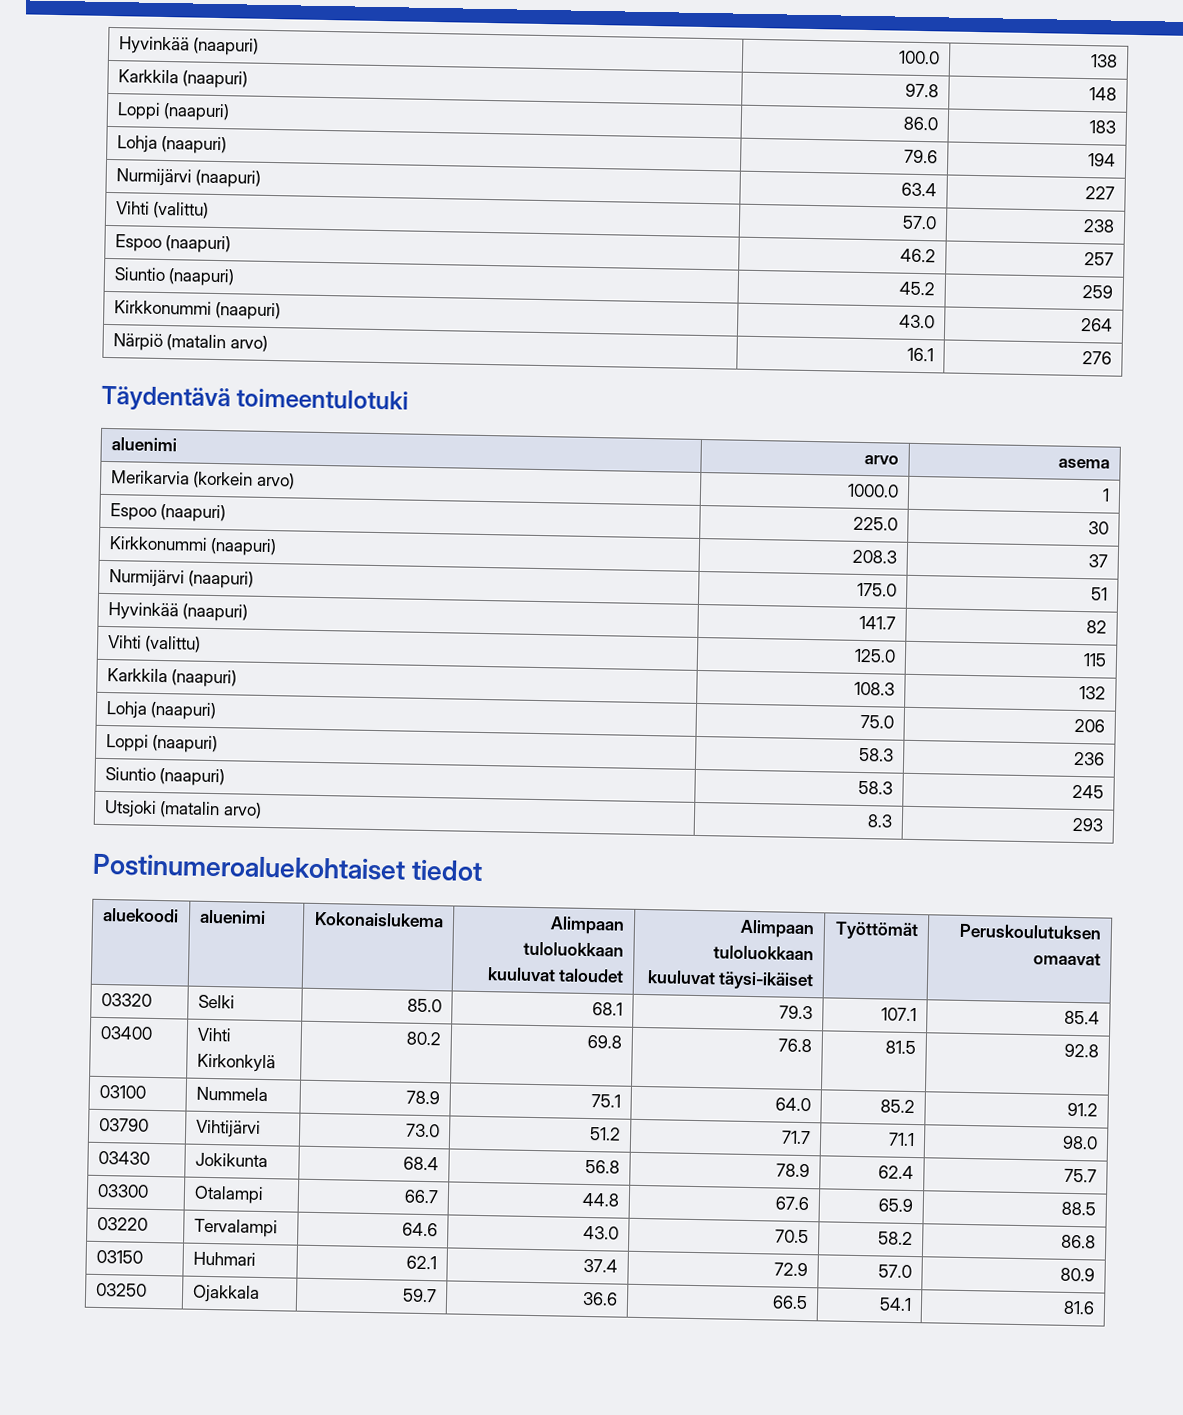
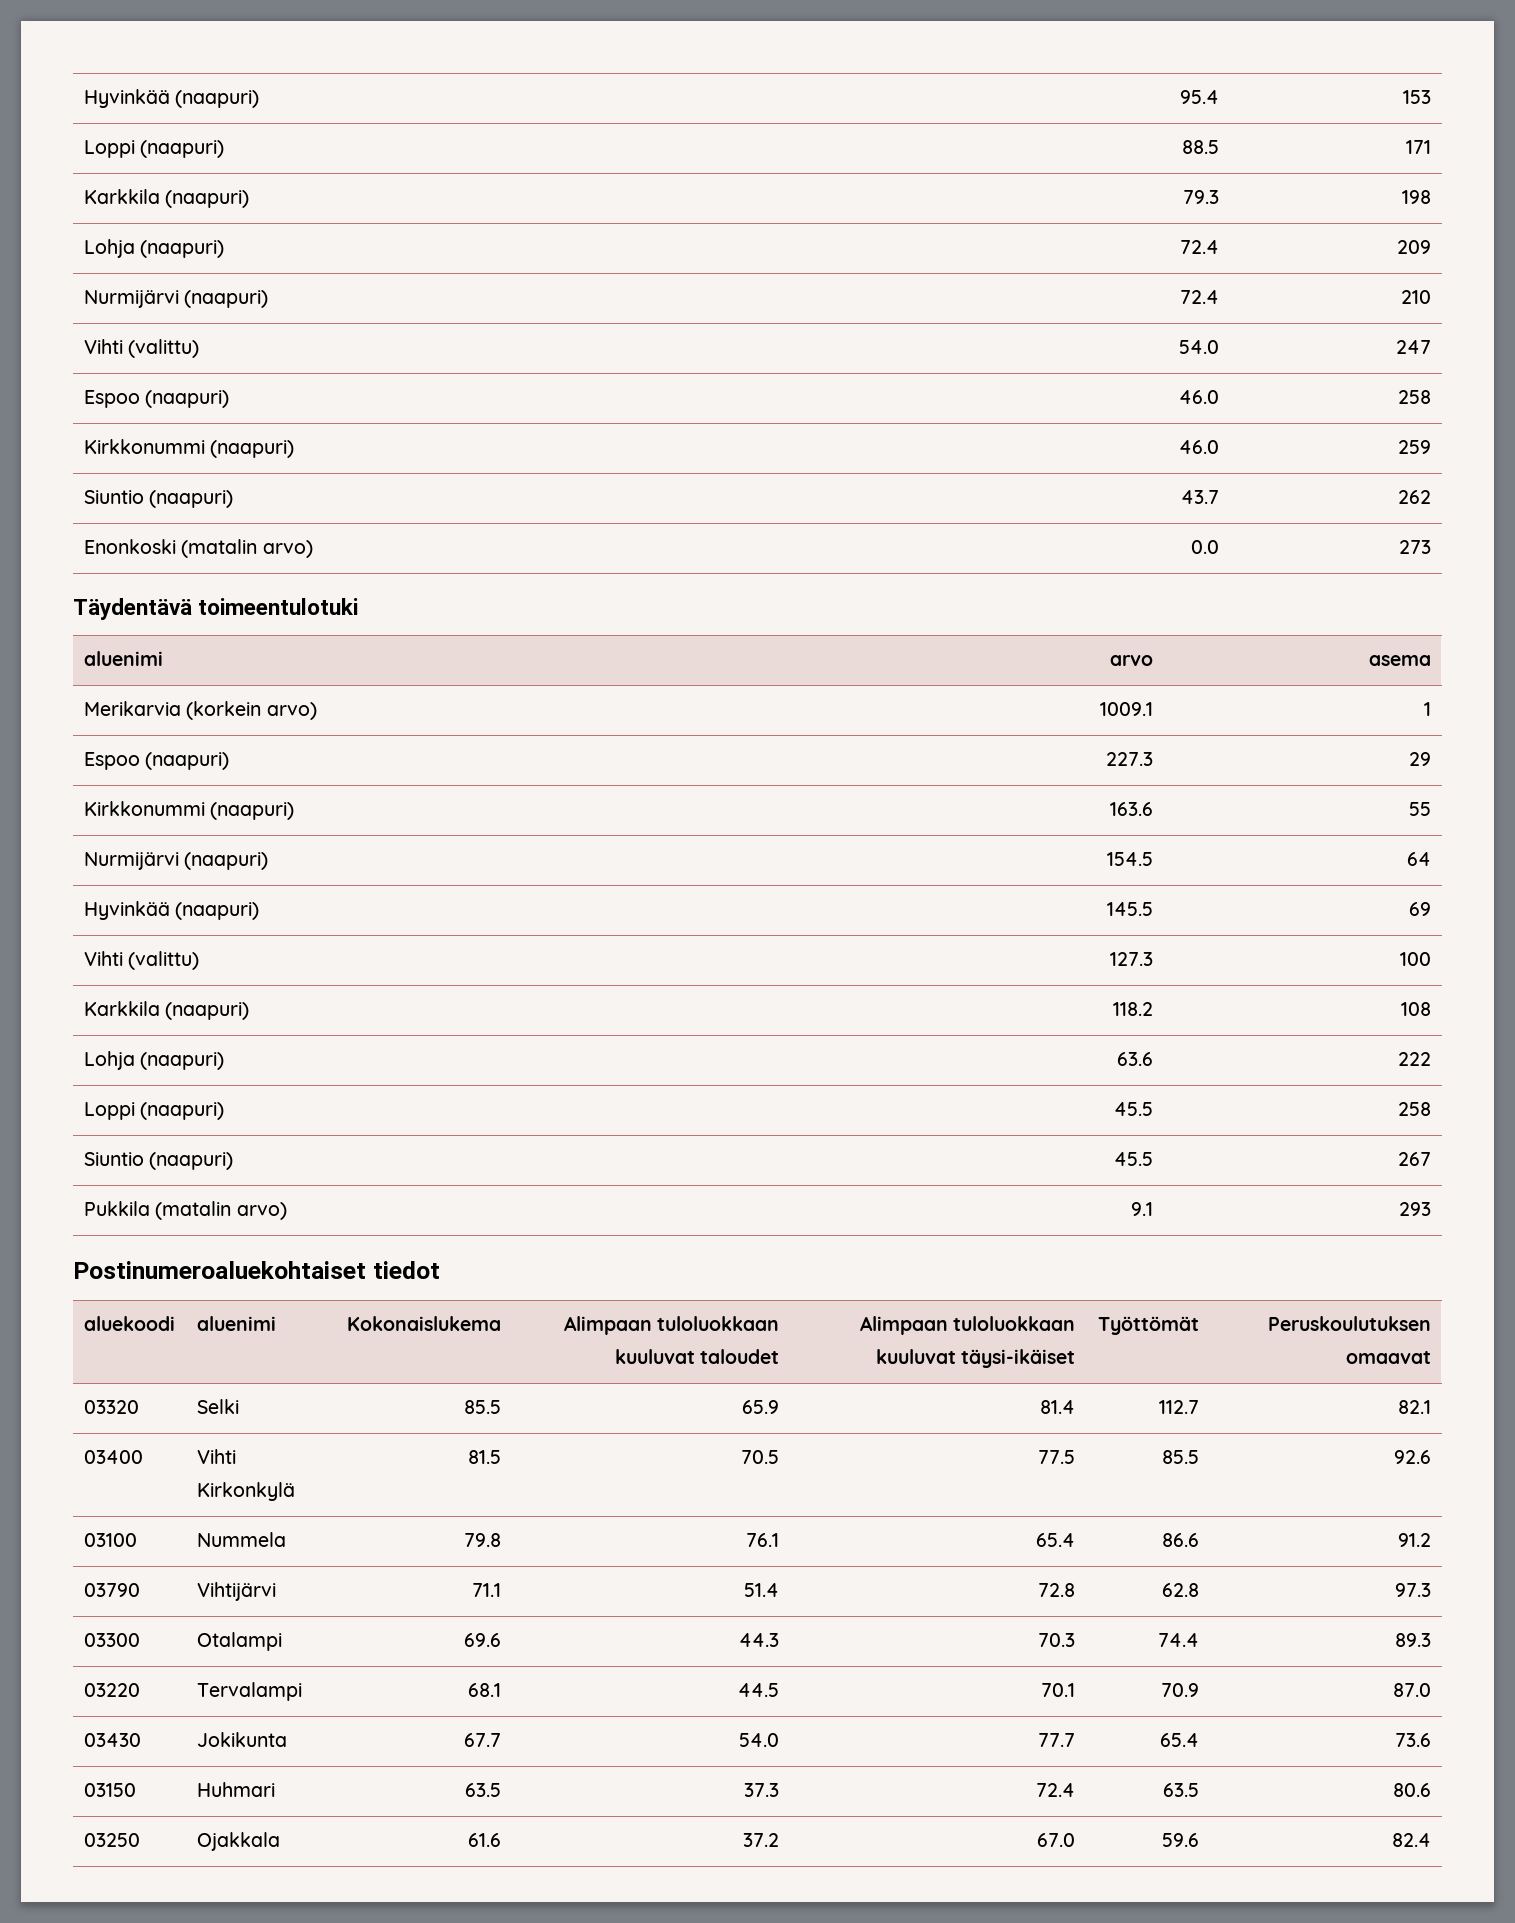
[118,36,260,56] [898,50,941,65] [1090,54,1119,68] [117,69,249,89] [905,83,940,98] [1089,87,1118,101] [116,102,231,122] [903,116,939,131] [1089,120,1117,134] [116,135,228,155] [904,149,939,164] [1088,153,1117,167] [115,168,262,188] [901,182,938,197] [1085,186,1116,200] [115,201,210,219] [902,215,938,230] [1083,219,1116,233] [114,234,232,254] [900,248,937,263] [1084,252,1115,266] [113,267,236,287] [899,281,936,296] [1082,285,1114,299] [113,300,282,321] [899,314,936,329] [1081,317,1114,332] [112,333,268,352] [907,347,935,362] [1082,351,1113,365] Hyvinkää (naapuri) | 100.0 | 138 // Karkkila (naapuri) | 97.8 | 148 // Loppi (naapuri) | 86.0 | 183 // Lohja (naapuri) | 79.6 | 194 // Nurmijärvi (naapuri) | 63.4 | 227 // Vihti (valittu) | 57.0 | 238 // Espoo (naapuri) | 46.2 | 257 // Siuntio (naapuri) | 45.2 | 259 // Kirkkonummi (naapuri) | 43.0 | 264 // Närpiö (matalin arvo) | 16.1 | 276 -> [83,89,260,108] [1180,90,1220,104] [1403,90,1432,104] [83,140,225,158] [1182,140,1220,154] [1406,140,1432,154] [83,189,250,208] [1183,190,1220,204] [1402,190,1432,204] [83,239,225,258] [1180,240,1220,254] [1397,240,1432,254] [83,290,269,308] [1180,290,1220,304] [1401,290,1432,304] [83,339,200,358] [1179,340,1220,354] [1396,340,1432,354] [83,390,230,408] [1179,390,1220,404] [1398,390,1432,404] [83,439,295,458] [1179,440,1220,454] [1398,440,1432,454] [83,490,234,508] [1181,490,1220,504] [1398,490,1432,504] [83,539,313,558] [1191,540,1220,554] [1399,540,1432,554] Hyvinkää (naapuri) | 95.4 | 153 // Loppi (naapuri) | 88.5 | 171 // Karkkila (naapuri) | 79.3 | 198 // Lohja (naapuri) | 72.4 | 209 // Nurmijärvi (naapuri) | 72.4 | 210 // Vihti (valittu) | 54.0 | 247 // Espoo (naapuri) | 46.0 | 258 // Kirkkonummi (naapuri) | 46.0 | 259 // Siuntio (naapuri) | 43.7 | 262 // Enonkoski (matalin arvo) | 0.0 | 273
[847,483,900,498] 1000.0 -> [1100,702,1154,716] 1009.1
[853,516,899,531] [1088,521,1110,535] [108,536,278,557] [852,549,898,564] [1088,554,1109,568] [108,569,255,589] [857,582,898,597] [1091,587,1109,601] [107,602,249,622] [859,615,897,630] [1086,620,1108,634] [107,635,202,653] [854,648,897,663] [1083,653,1108,667] [106,668,238,688] [854,681,896,696] [1079,686,1107,700] [105,701,218,721] [860,714,895,729] [1074,718,1106,733] [105,734,219,754] [859,747,895,762] [1074,751,1106,766] [104,767,226,787] [858,780,894,795] [1072,784,1105,799] [103,800,262,819] [867,814,894,828] 225.0 | 30 // Kirkkonummi (naapuri) | 208.3 | 37 // Nurmijärvi (naapuri) | 175.0 | 51 // Hyvinkää (naapuri) | 141.7 | 82 // Vihti (valittu) | 125.0 | 115 // Karkkila (naapuri) | 108.3 | 132 // Lohja (naapuri) | 75.0 | 206 // Loppi (naapuri) | 58.3 | 236 // Siuntio (naapuri) | 58.3 | 245 // Utsjoki (matalin arvo) | 8.3 -> [1106,752,1154,766] [1409,752,1432,766] [83,801,295,820] [1110,802,1154,816] [1409,802,1432,816] [83,852,269,870] [1107,852,1154,866] [1407,852,1432,866] [83,901,260,920] [1107,902,1154,916] [1409,902,1432,916] [83,951,200,970] [1110,952,1154,966] [1400,952,1432,966] [83,1001,250,1020] [1113,1002,1154,1016] [1401,1002,1432,1016] [83,1051,225,1070] [1117,1052,1154,1066] [1398,1052,1432,1066] [83,1102,225,1120] [1114,1102,1154,1116] [1398,1102,1432,1116] [83,1152,234,1170] [1114,1152,1154,1166] [1398,1152,1432,1166] [83,1201,287,1220] [1131,1202,1154,1216] 227.3 | 29 // Kirkkonummi (naapuri) | 163.6 | 55 // Nurmijärvi (naapuri) | 154.5 | 64 // Hyvinkää (naapuri) | 145.5 | 69 // Vihti (valittu) | 127.3 | 100 // Karkkila (naapuri) | 118.2 | 108 // Lohja (naapuri) | 63.6 | 222 // Loppi (naapuri) | 45.5 | 258 // Siuntio (naapuri) | 45.5 | 267 // Pukkila (matalin arvo) | 9.1
[407,998,443,1013] [592,1002,624,1016] [779,1005,814,1020] [881,1007,918,1022] [1064,1010,1101,1025] [99,1025,153,1040] [196,1027,232,1042] [196,1053,276,1073] [406,1031,442,1046] [587,1034,623,1049] [778,1038,813,1053] [885,1040,917,1055] [1064,1043,1100,1058] [98,1084,146,1099] [195,1086,268,1102] [406,1090,441,1105] [591,1094,622,1108] [775,1097,812,1112] [880,1099,916,1114] [1067,1102,1099,1117] [98,1117,149,1132] [194,1119,261,1138] [406,1123,441,1138] [589,1127,622,1141] [781,1130,812,1145] [888,1132,916,1147] [1062,1135,1099,1150] [97,1150,150,1165] [194,1152,268,1168] [403,1156,440,1171] [585,1159,621,1174] [776,1163,811,1178] [878,1165,915,1180] [1064,1168,1098,1183] [96,1183,149,1198] [193,1185,264,1205] [404,1189,440,1204] [582,1192,621,1207] [775,1196,810,1211] [878,1198,914,1213] [1061,1201,1097,1216] [96,1216,148,1231] [193,1218,278,1238] [402,1222,439,1237] [583,1225,620,1240] [775,1229,810,1244] [878,1231,914,1246] [1061,1234,1097,1249] [95,1249,143,1264] [192,1251,256,1266] [406,1255,438,1270] [583,1258,619,1273] [774,1262,809,1277] [878,1264,913,1279] [1060,1267,1096,1282] [95,1282,147,1297] [191,1284,260,1303] [402,1288,438,1303] [582,1291,619,1306] [772,1295,809,1310] [879,1297,913,1312] [1063,1300,1096,1315] 85.0 | 68.1 | 79.3 | 107.1 | 85.4 // 03400 | Vihti Kirkonkylä | 80.2 | 69.8 | 76.8 | 81.5 | 92.8 // 03100 | Nummela | 78.9 | 75.1 | 64.0 | 85.2 | 91.2 // 03790 | Vihtijärvi | 73.0 | 51.2 | 71.7 | 71.1 | 98.0 // 03430 | Jokikunta | 68.4 | 56.8 | 78.9 | 62.4 | 75.7 // 03300 | Otalampi | 66.7 | 44.8 | 67.6 | 65.9 | 88.5 // 03220 | Tervalampi | 64.6 | 43.0 | 70.5 | 58.2 | 86.8 // 03150 | Huhmari | 62.1 | 37.4 | 72.9 | 57.0 | 80.9 // 03250 | Ojakkala | 59.7 | 36.6 | 66.5 | 54.1 | 81.6 -> [464,1400,502,1414] [742,1400,780,1414] [1040,1400,1076,1414] [1159,1400,1200,1414] [1398,1400,1432,1414] [83,1450,143,1464] [196,1449,236,1464] [196,1482,295,1501] [468,1450,502,1464] [741,1450,780,1464] [1038,1450,1076,1464] [1162,1450,1200,1464] [1394,1450,1432,1464] [83,1533,137,1547] [196,1532,286,1547] [464,1533,502,1547] [746,1533,780,1547] [1036,1533,1076,1547] [1162,1533,1200,1547] [1398,1533,1432,1547] [83,1583,140,1597] [196,1582,276,1601] [472,1583,502,1597] [744,1583,780,1597] [1038,1583,1076,1597] [1162,1583,1200,1597] [1395,1583,1432,1597] [83,1633,140,1647] [196,1632,282,1651] [464,1633,502,1647] [739,1633,780,1647] [1038,1633,1076,1647] [1158,1633,1200,1647] [1395,1633,1432,1647] [83,1683,140,1697] [196,1682,302,1701] [468,1683,502,1697] [738,1683,780,1697] [1041,1683,1076,1697] [1161,1683,1200,1697] [1393,1683,1432,1697] [83,1733,141,1747] [196,1732,287,1747] [464,1733,502,1747] [739,1733,780,1747] [1038,1733,1076,1747] [1160,1733,1200,1747] [1395,1733,1432,1747] [83,1783,136,1797] [196,1782,275,1797] [465,1783,502,1797] [744,1783,780,1797] [1036,1783,1076,1797] [1163,1783,1200,1797] [1393,1783,1432,1797] [83,1833,140,1847] [196,1832,280,1851] [468,1833,502,1847] [743,1833,780,1847] [1037,1833,1076,1847] [1162,1833,1200,1847] [1392,1833,1432,1847] 85.5 | 65.9 | 81.4 | 112.7 | 82.1 // 03400 | Vihti Kirkonkylä | 81.5 | 70.5 | 77.5 | 85.5 | 92.6 // 03100 | Nummela | 79.8 | 76.1 | 65.4 | 86.6 | 91.2 // 03790 | Vihtijärvi | 71.1 | 51.4 | 72.8 | 62.8 | 97.3 // 03300 | Otalampi | 69.6 | 44.3 | 70.3 | 74.4 | 89.3 // 03220 | Tervalampi | 68.1 | 44.5 | 70.1 | 70.9 | 87.0 // 03430 | Jokikunta | 67.7 | 54.0 | 77.7 | 65.4 | 73.6 // 03150 | Huhmari | 63.5 | 37.3 | 72.4 | 63.5 | 80.6 // 03250 | Ojakkala | 61.6 | 37.2 | 67.0 | 59.6 | 82.4

